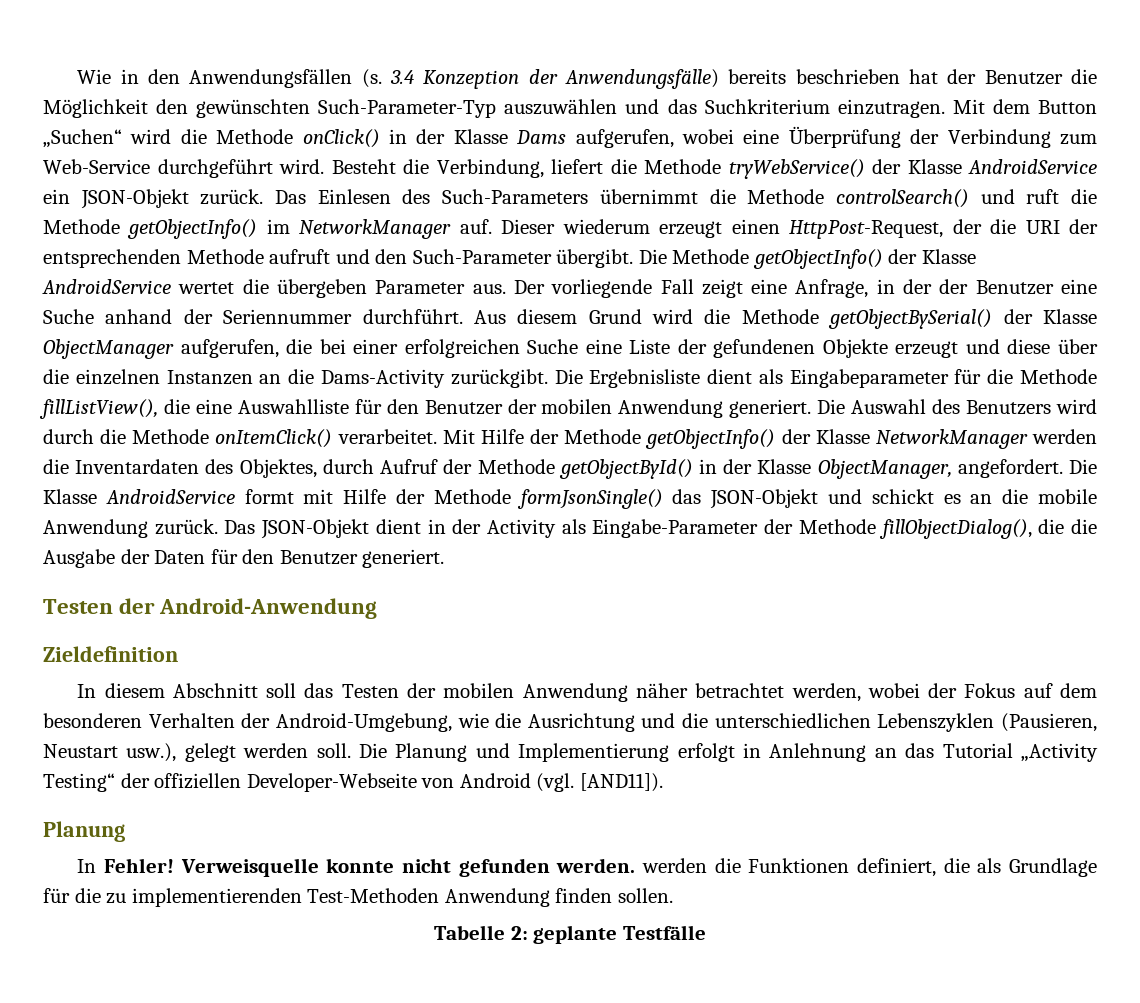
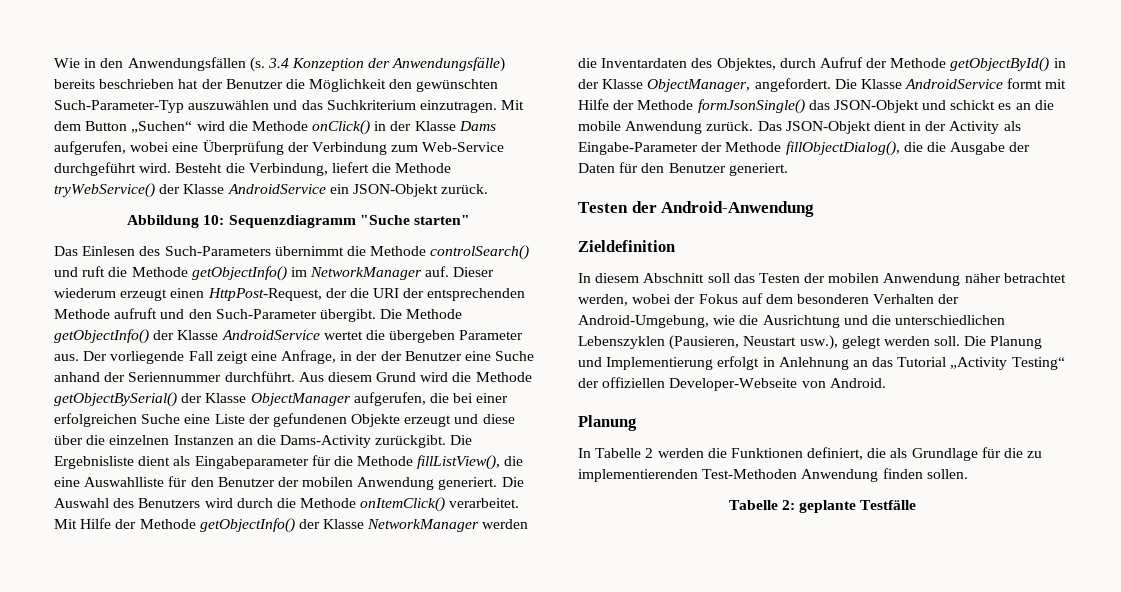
(264, 197) none -> [127,215,470,228] // Abbildung 10: Sequenzdiagramm "Suche starten" //
[459,773,663,792] Android (vgl. [AND11]). -> [829,378,886,388] Android.
[103,858,636,877] Fehler! Verweisquelle konnte nicht gefunden werden. -> [595,448,654,458] Tabelle 2

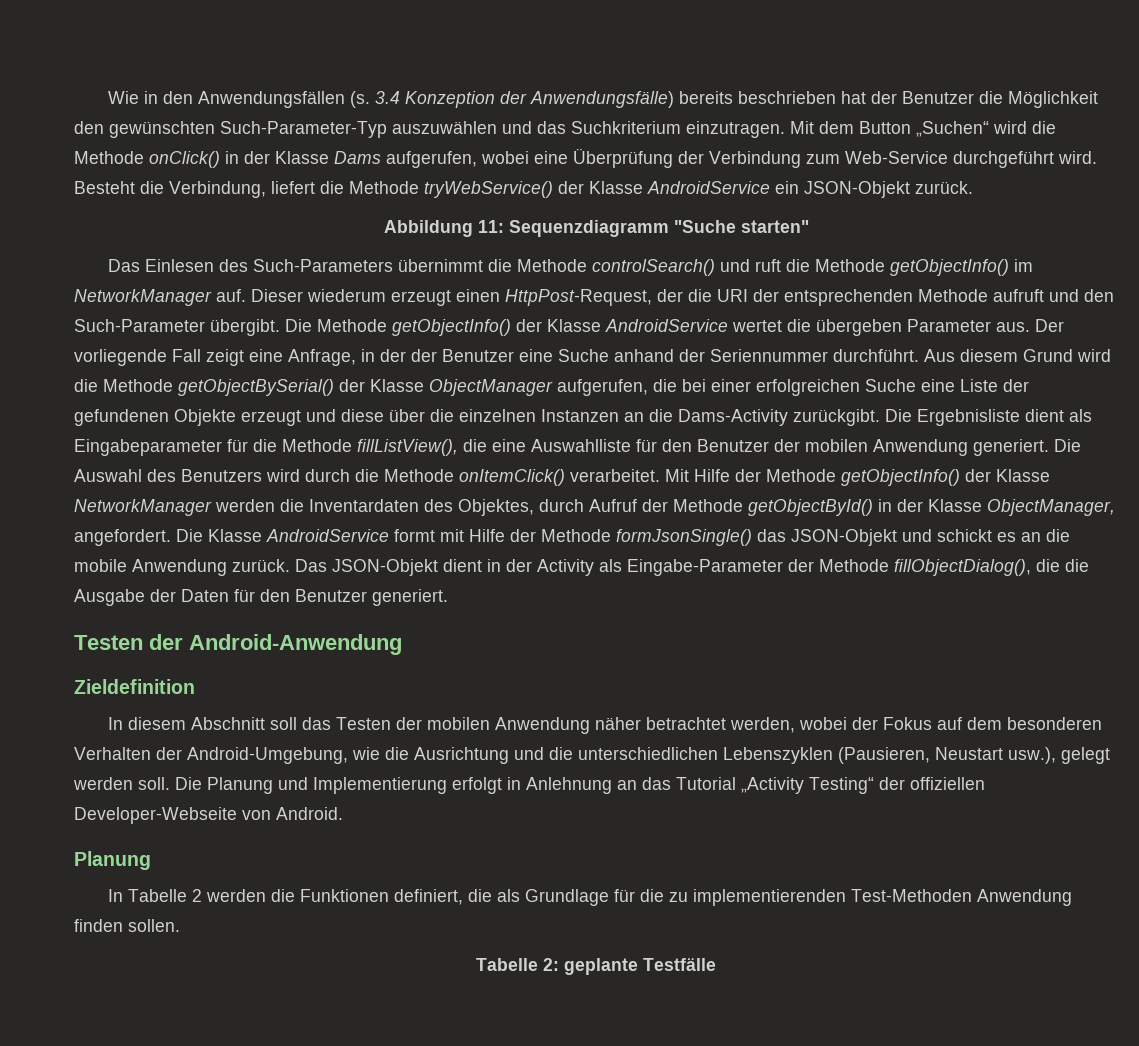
[203,215,225,225] 10: -> [477,220,504,233] 11:

